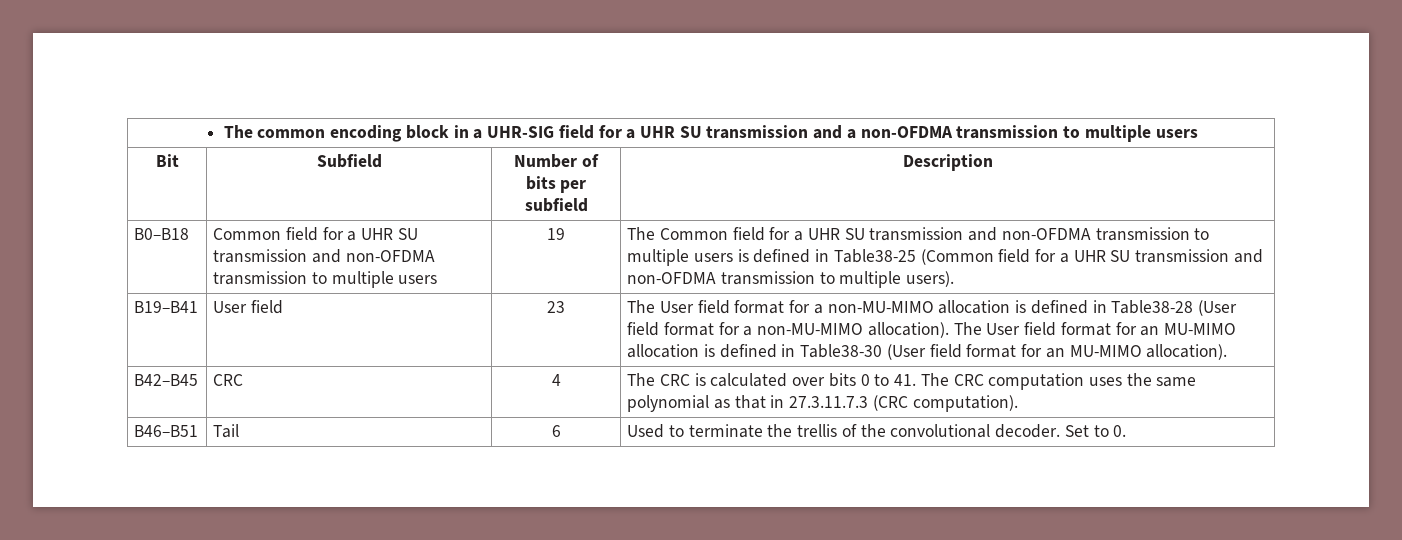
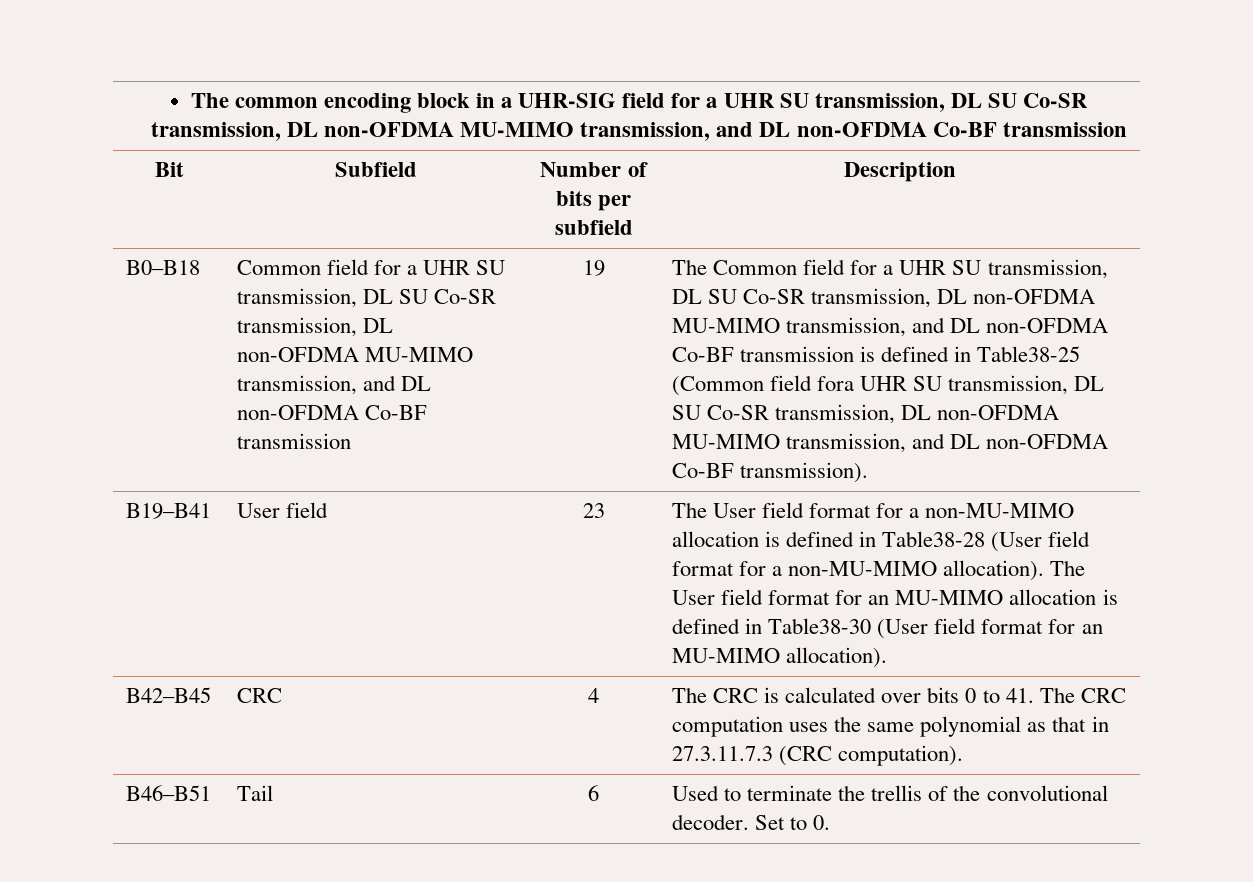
[706,125,1198,142] transmission and a non-OFDMA transmission to multiple users -> [814,93,1088,112] [151,122,1127,141] transmission, DL SU Co-SR transmission, DL non-OFDMA MU-MIMO transmission, and DL non-OFDMA Co-BF transmission
[213,249,435,263] [213,271,438,288] transmission and non-OFDMA transmission to multiple users -> [236,288,497,308] [236,317,394,337] [236,347,474,362] [236,375,432,395] [236,405,428,420] [236,433,351,449] transmission, DL SU Co-SR transmission, DL non-OFDMA MU-MIMO transmission, and DL non-OFDMA Co-BF transmission
[869,227,1210,241] [627,249,734,266] transmission and non-OFDMA transmission to multiple users -> [987,259,1108,279] [671,288,1096,308] [671,317,1109,337] [671,346,855,362] transmission, DL SU Co-SR transmission, DL non-OFDMA MU-MIMO transmission, and DL non-OFDMA Co-BF transmission
[1035,249,1263,263] [627,271,955,288] for a UHR SU transmission and non-OFDMA transmission to multiple users). -> [817,375,1105,395] [671,404,1060,424] [671,433,1109,453] [671,462,869,483] fora UHR SU transmission, DL SU Co-SR transmission, DL non-OFDMA MU-MIMO transmission, and DL non-OFDMA Co-BF transmission).

